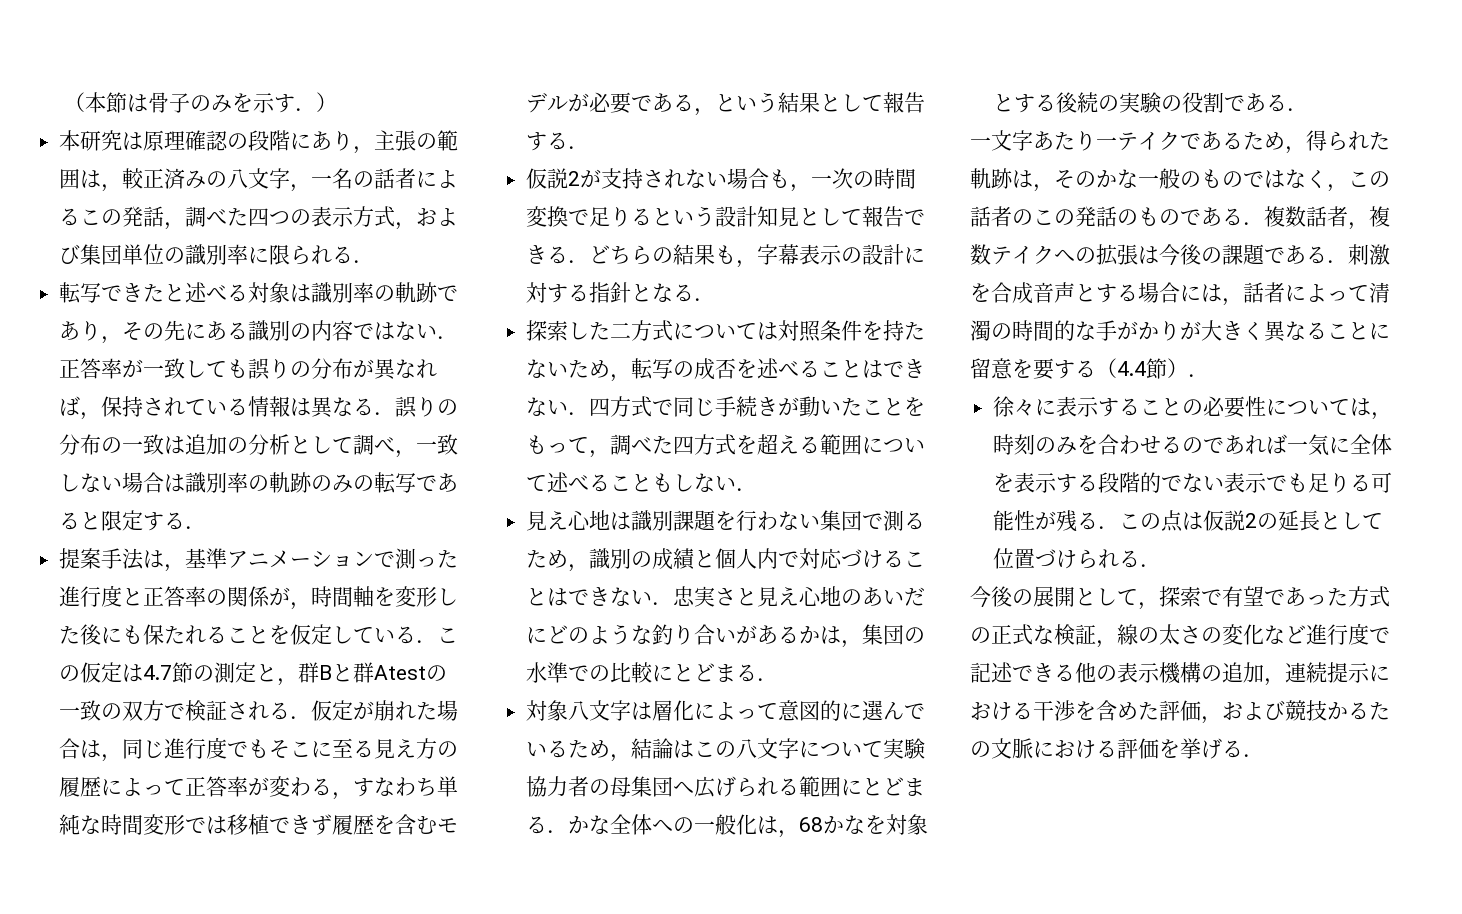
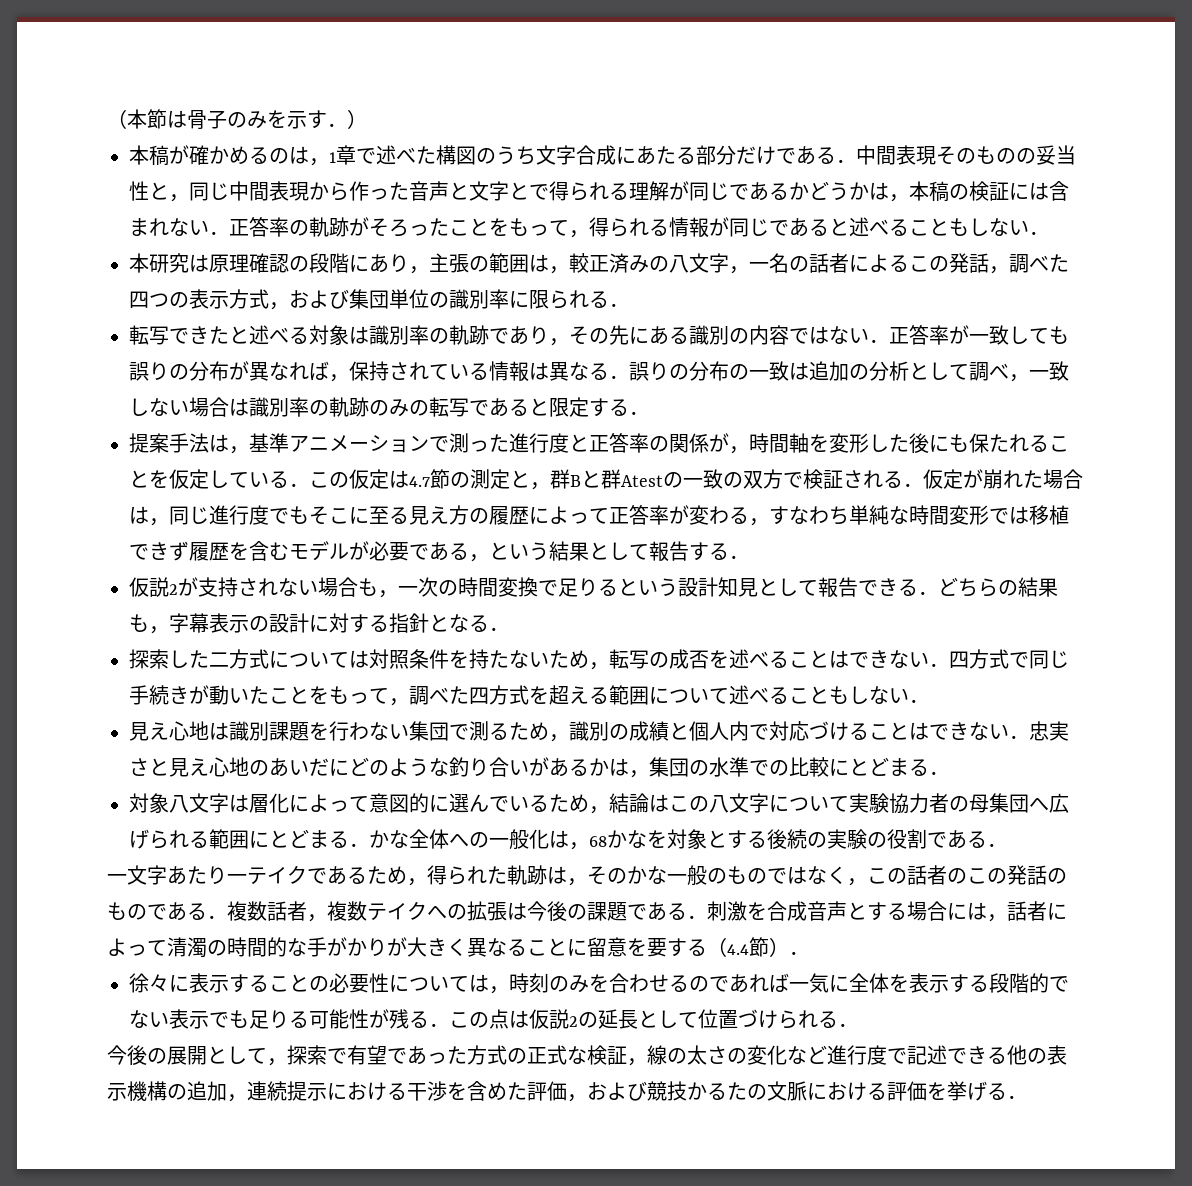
(337, 102) none -> [129,145,1076,166] [129,181,1069,202] [129,217,1049,238] // 本稿が確かめるのは，1章で述べた構図のうち文字合成にあたる部分だけである．中間表現そのものの妥当性と，同じ中間表現から作った音声と文字とで得られる理解が同じであるかどうかは，本稿の検証には含まれない．正答率の軌跡がそろったことをもって，得られる情報が同じであると述べることもしない．

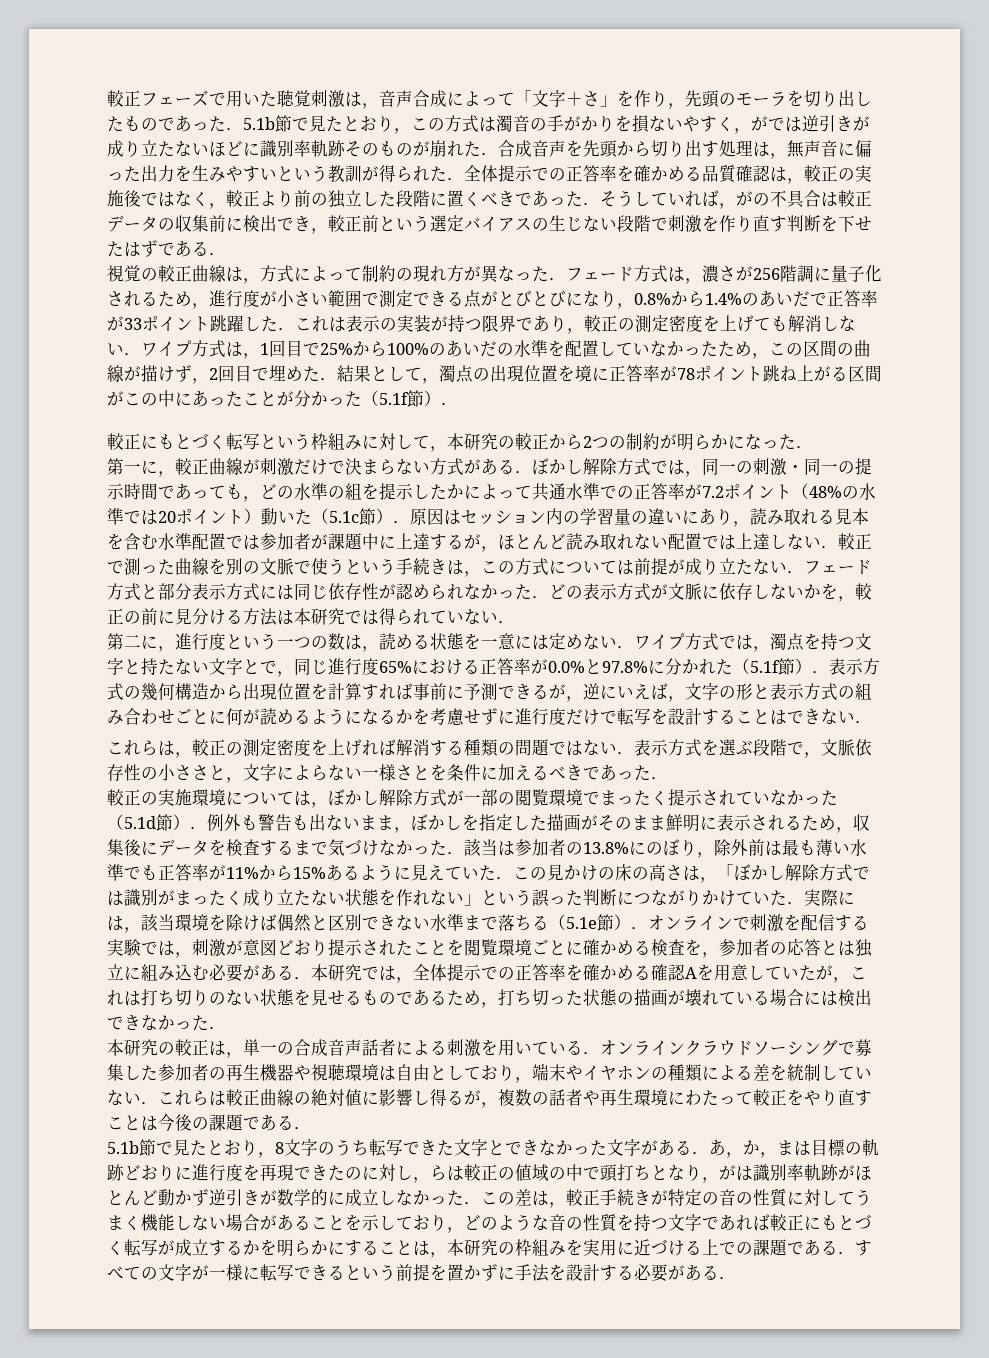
[107,109,367,129] [129,145,1076,166] [129,181,1069,202] [129,217,1049,238] [129,253,1069,274] [129,289,629,310] [129,325,1069,346] [129,361,1069,382] [129,397,649,417] [129,433,1069,454] [129,469,1083,490] [129,505,1069,526] [129,541,749,562] [129,577,1058,598] [129,613,509,634] [129,649,1069,670] [129,685,929,706] [129,721,1069,742] [129,757,949,778] [129,793,1069,814] [129,829,1007,850] [107,865,1067,886] [107,901,507,922] （本節は骨子のみを示す．） // 本稿が確かめるのは，1章で述べた構図のうち文字合成にあたる部分だけである．中間表現そのものの妥当性と，同じ中間表現から作った音声と文字とで得られる理解が同じであるかどうかは，本稿の検証には含まれない．正答率の軌跡がそろったことをもって，得られる情報が同じであると述べることもしない． // 本研究は原理確認の段階にあり，主張の範囲は，較正済みの八文字，一名の話者によるこの発話，調べた四つの表示方式，および集団単位の識別率に限られる． // 転写できたと述べる対象は識別率の軌跡であり，その先にある識別の内容ではない．正答率が一致しても誤りの分布が異なれば，保持されている情報は異なる．誤りの分布の一致は追加の分析として調べ，一致しない場合は識別率の軌跡のみの転写であると限定する． // 提案手法は，基準アニメーションで測った進行度と正答率の関係が，時間軸を変形した後にも保たれることを仮定している．この仮定は4.7節の測定と，群Bと群Atestの一致の双方で検証される．仮定が崩れた場合は，同じ進行度でもそこに至る見え方の履歴によって正答率が変わる，すなわち単純な時間変形では移植できず履歴を含むモデルが必要である，という結果として報告する． // 仮説2が支持されない場合も，一次の時間変換で足りるという設計知見として報告できる．どちらの結果も，字幕表示の設計に対する指針となる． // 探索した二方式については対照条件を持たないため，転写の成否を述べることはできない．四方式で同じ手続きが動いたことをもって，調べた四方式を超える範囲について述べることもしない． // 見え心地は識別課題を行わない集団で測るため，識別の成績と個人内で対応づけることはできない．忠実さと見え心地のあいだにどのような釣り合いがあるかは，集団の水準での比較にとどまる． // 対象八文字は層化によって意図的に選んでいるため，結論はこの八文字について実験協力者の母集団へ広げられる範囲にとどまる．かな全体への一般化は，68かなを対象とする後続の実験の役割である． // 一文字あたり一テイクであるため，得られた軌跡は，そのかな一般のものではなく，この話者のこの発話のものである．複数話者，複数テイクへの拡張 -> [107,90,872,109] [107,115,870,134] [107,140,872,159] [107,165,872,184] [107,190,872,209] [107,215,872,234] [107,240,226,257] [107,265,882,284] [107,290,878,309] [107,315,856,334] [107,340,871,359] [107,365,882,384] [107,390,458,407] [107,433,813,452] [107,458,872,477] [107,483,876,502] [107,508,869,527] [107,533,872,552] [107,558,872,577] [107,583,872,602] [107,608,515,626] [107,633,872,652] [107,658,880,677] [107,683,872,702] [107,708,872,726] [107,739,872,758] [107,764,668,783] [107,789,838,808] [107,814,870,833] [107,839,867,858] [107,864,870,883] [107,889,855,907] [107,914,869,933] [107,939,873,958] [107,964,867,983] [107,989,872,1008] [107,1015,226,1031] [107,1039,872,1058] [107,1063,872,1083] [107,1089,872,1108] [107,1115,141,1130] 較正フェーズで用いた聴覚刺激は，音声合成によって「文字＋さ」を作り，先頭のモーラを切り出したものであった．5.1b節で見たとおり，この方式は濁音の手がかりを損ないやすく，がでは逆引きが成り立たないほどに識別率軌跡そのものが崩れた．合成音声を先頭から切り出す処理は，無声音に偏った出力を生みやすいという教訓が得られた．全体提示での正答率を確かめる品質確認は，較正の実施後ではなく，較正より前の独立した段階に置くべきであった．そうしていれば，がの不具合は較正データの収集前に検出でき，較正前という選定バイアスの生じない段階で刺激を作り直す判断を下せたはずである． // 視覚の較正曲線は，方式によって制約の現れ方が異なった．フェード方式は，濃さが256階調に量子化されるため，進行度が小さい範囲で測定できる点がとびとびになり，0.8%から1.4%のあいだで正答率が33ポイント跳躍した．これは表示の実装が持つ限界であり，較正の測定密度を上げても解消しない．ワイプ方式は，1回目で25%から100%のあいだの水準を配置していなかったため，この区間の曲線が描けず，2回目で埋めた．結果として，濁点の出現位置を境に正答率が78ポイント跳ね上がる区間がこの中にあったことが分かった（5.1f節）． // 較正にもとづく転写という枠組みに対して，本研究の較正から2つの制約が明らかになった． // 第一に，較正曲線が刺激だけで決まらない方式がある．ぼかし解除方式では，同一の刺激・同一の提示時間であっても，どの水準の組を提示したかによって共通水準での正答率が7.2ポイント（48%の水準では20ポイント）動いた（5.1c節）．原因はセッション内の学習量の違いにあり，読み取れる見本を含む水準配置では参加者が課題中に上達するが，ほとんど読み取れない配置では上達しない．較正で測った曲線を別の文脈で使うという手続きは，この方式については前提が成り立たない．フェード方式と部分表示方式には同じ依存性が認められなかった．どの表示方式が文脈に依存しないかを，較正の前に見分ける方法は本研究では得られていない． // 第二に，進行度という一つの数は，読める状態を一意には定めない．ワイプ方式では，濁点を持つ文字と持たない文字とで，同じ進行度65%における正答率が0.0%と97.8%に分かれた（5.1f節）．表示方式の幾何構造から出現位置を計算すれば事前に予測できるが，逆にいえば，文字の形と表示方式の組み合わせごとに何が読めるようになるかを考慮せずに進行度だけで転写を設計することはできない． // これらは，較正の測定密度を上げれば解消する種類の問題ではない．表示方式を選ぶ段階で，文脈依存性の小ささと，文字によらない一様さとを条件に加えるべきであった． // 較正の実施環境については，ぼかし解除方式が一部の閲覧環境でまったく提示されていなかった（5.1d節）．例外も警告も出ないまま，ぼかしを指定した描画がそのまま鮮明に表示されるため，収集後にデータを検査するまで気づけなかった．該当は参加者の13.8%にのぼり，除外前は最も薄い水準でも正答率が11%から15%あるように見えていた．この見かけの床の高さは，「ぼかし解除方式では識別がまったく成り立たない状態を作れない」という誤った判断につながりかけていた．実際には，該当環境を除けば偶然と区別できない水準まで落ちる（5.1e節）．オンラインで刺激を配信する実験では，刺激が意図どおり提示されたことを閲覧環境ごとに確かめる検査を，参加者の応答とは独立に組み込む必要がある．本研究では，全体提示での正答率を確かめる確認Aを用意していたが，これは打ち切りのない状態を見せるものであるため，打ち切った状態の描画が壊れている場合には検出できなかった． // 本研究の較正は，単一の合成音声話者による刺激を用いている．オンラインクラウドソーシングで募集した参加者の再生機器や視聴環境は自由としており，端末やイヤホンの種類による差を統制していない．これらは較正曲線の絶対値に影響し得るが，複数の話者や再生環境にわたって較正をやり直すこと
[707,901,1067,922] [107,937,809,958] [129,973,1069,994] [129,1009,858,1029] [107,1045,1067,1066] [107,1081,987,1102] 刺激を合成音声とする場合には，話者によって清濁の時間的な手がかりが大きく異なることに留意を要する（4.4節）． // 徐々に表示することの必要性については，時刻のみを合わせるのであれば一気に全体を表示する段階的でない表示でも足りる可能性が残る．この点は仮説2の延長として位置づけられる． // 今後の展開として，探索で有望であった方式の正式な検証，線の太さの変化など進行度で記述できる他の表示機構の追加，連続提示における干渉を含めた評価，および競技かるたの文脈における評価を挙げ -> [107,1139,879,1158] [107,1164,872,1183] [107,1189,872,1208] [107,1214,872,1233] [107,1239,872,1258] [107,1264,702,1282] // 5.1b節で見たとおり，8文字のうち転写できた文字とできなかった文字がある．あ，か，まは目標の軌跡どおりに進行度を再現できたのに対し，らは較正の値域の中で頭打ちとなり，がは識別率軌跡がほとんど動かず逆引きが数学的に成立しなかった．この差は，較正手続きが特定の音の性質に対してうまく機能しない場合があることを示しており，どのような音の性質を持つ文字であれば較正にもとづく転写が成立するかを明らかにすることは，本研究の枠組みを実用に近づける上での課題である．すべての文字が一様に転写できるという前提を置かずに手法を設計する必要があ

